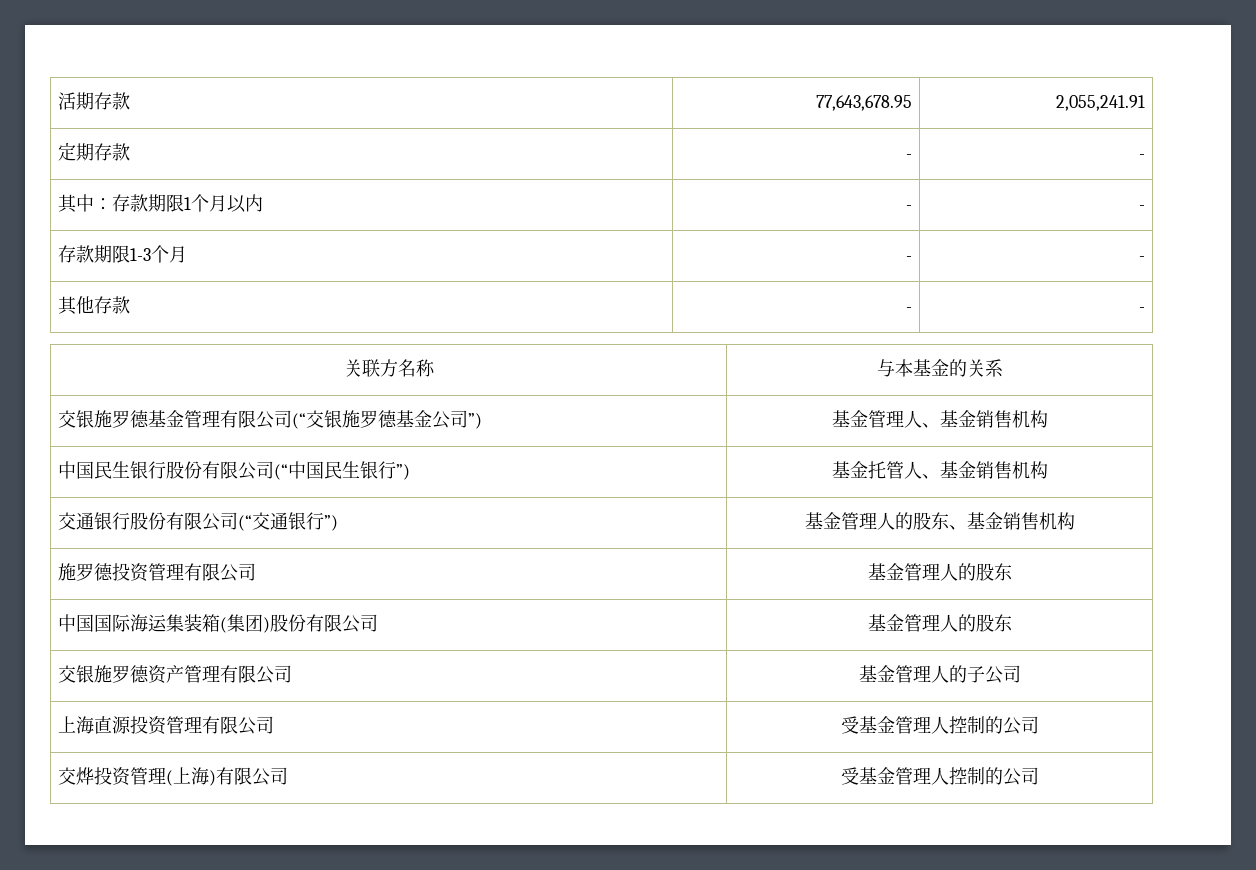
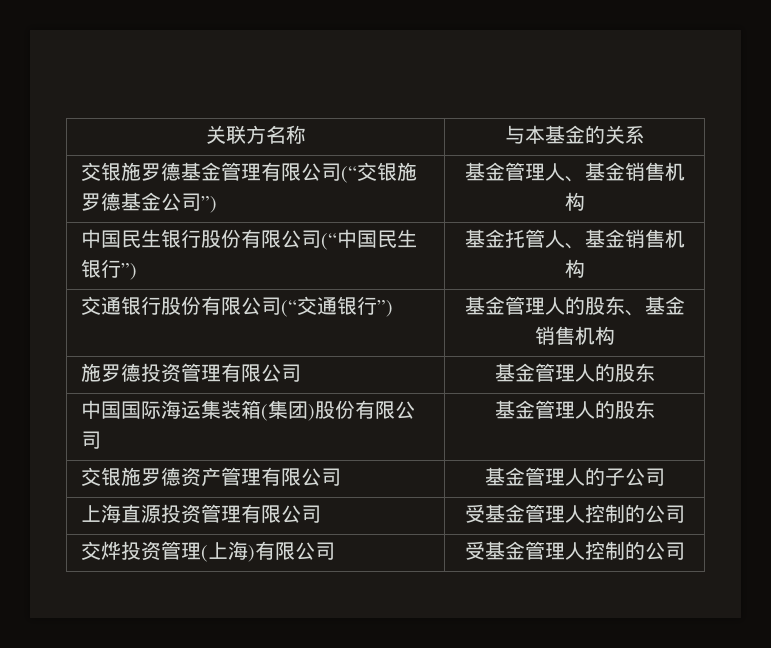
[58,92,131,110] [815,95,912,111] [1055,95,1145,111] [58,142,131,161] [905,154,912,159] [1138,154,1145,159] [58,194,264,213] [905,205,912,210] [1138,205,1145,210] [58,245,188,263] [905,256,912,261] [1138,256,1145,261] [58,296,131,315] [905,307,912,312] [1138,307,1145,312] 活期存款 | 77,643,678.95 | 2,055,241.91 // 定期存款 | - | - // 其中：存款期限1个月以内 | - | - // 存款期限1-3个月 | - | - // 其他存款 | - | - // -> (205, 134) none

